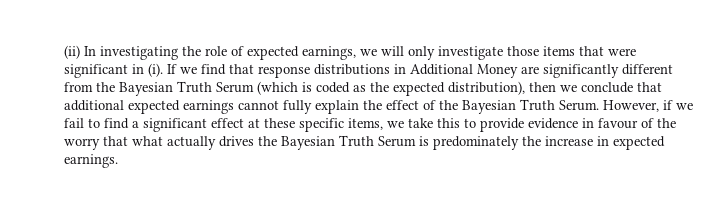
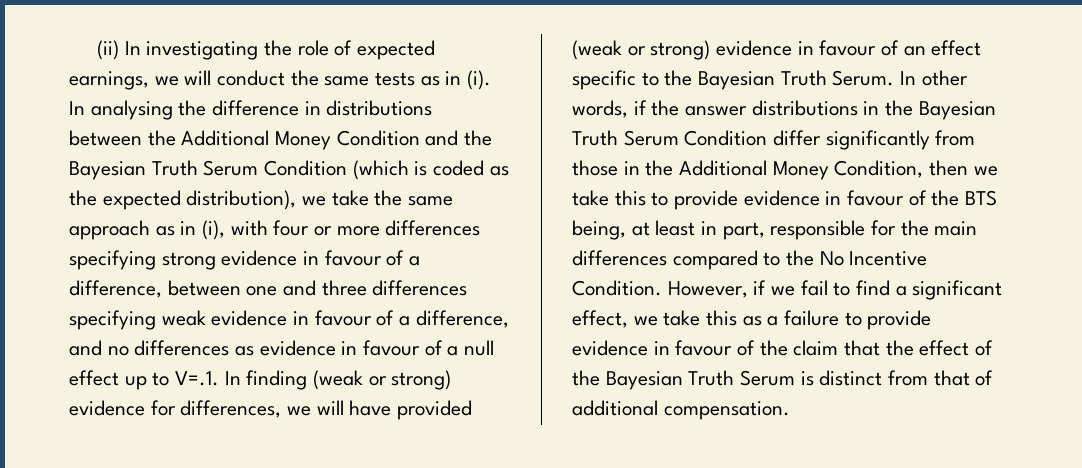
[408,46,636,60] [64,63,673,78] [64,81,254,96] only investigate those items that were significant in (i). If we find that response distributions in Additional Money are significantly different from the Bayesian Truth Serum -> [217,70,492,90] [69,100,433,120] [69,130,493,150] [69,160,348,180] conduct the same tests as in (i). In analysing the difference in distributions between the Additional Money Condition and the Bayesian Truth Serum Condition
[529,82,662,93] [64,99,693,114] [64,118,383,132] then we conclude that additional expected earnings cannot fully explain the effect of the Bayesian Truth Serum. However, if we fail to find a significant effect at these specific items, -> [302,190,454,206] [69,220,481,240] [69,250,421,270] [69,280,468,298] [69,310,509,330] [69,340,495,356] [69,370,452,390] [69,400,473,420] [572,40,982,60] [572,70,968,90] [572,100,996,120] [572,130,976,150] [572,160,969,180] we take the same approach as in (i), with four or more differences specifying strong evidence in favour of a difference, between one and three differences specifying weak evidence in favour of a difference, and no differences as evidence in favour of a null effect up to V=.1. In finding (weak or strong) evidence for differences, we will have provided (weak or strong) evidence in favour of an effect specific to the Bayesian Truth Serum. In other words, if the answer distributions in the Bayesian Truth Serum Condition differ significantly from those in the Additional Money Condition, then
[64,136,254,150] worry that what actually drives -> [965,190,998,206] [572,220,978,240] [572,250,928,270] [572,280,1003,300] [572,310,932,330] [572,340,994,356] BTS being, at least in part, responsible for the main differences compared to the No Incentive Condition. However, if we fail to find a significant effect, we take this as a failure to provide evidence in favour of the claim that the effect of
[433,136,665,150] [64,154,118,168] predominately the increase in expected earnings. -> [819,370,994,386] [572,400,790,420] distinct from that of additional compensation.

